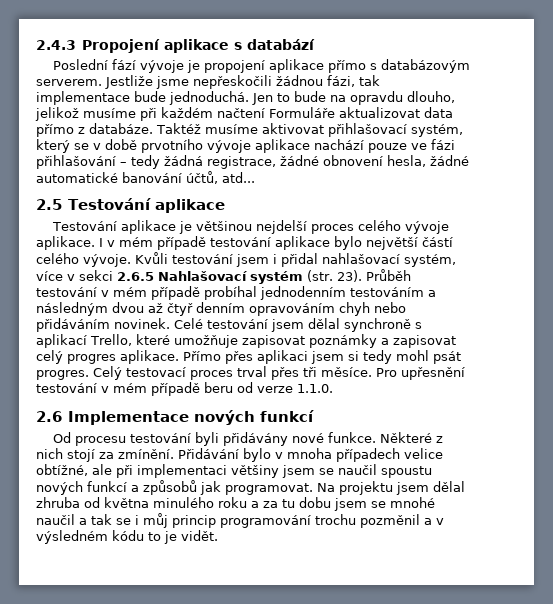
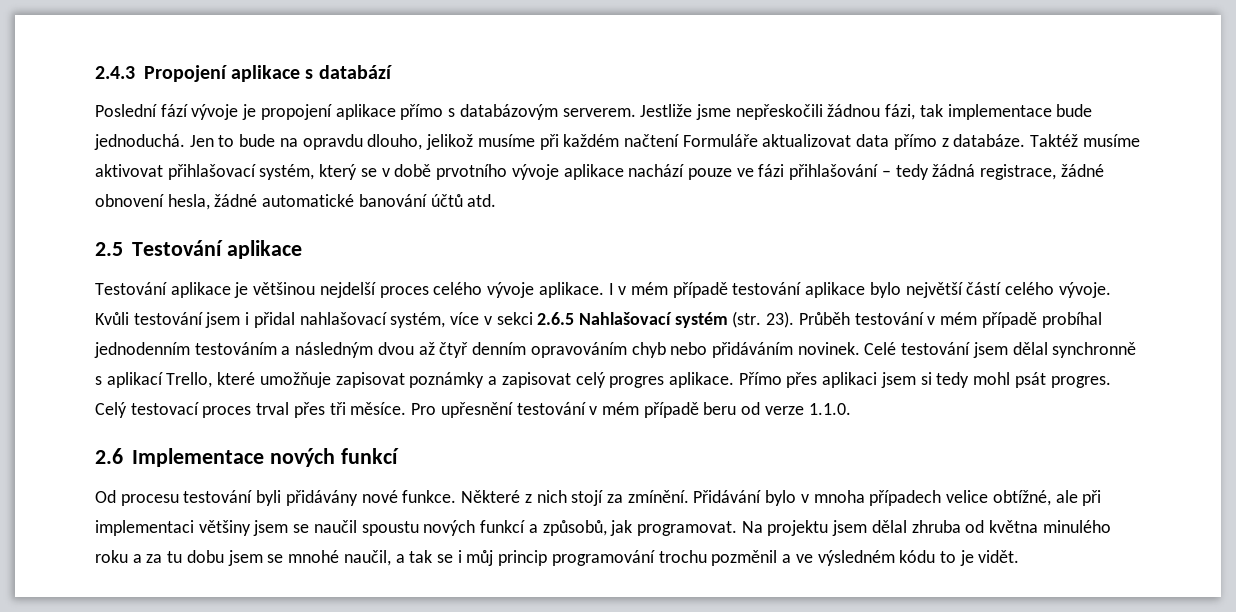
[186,171,255,184] účtů, atd... -> [430,194,497,207] účtů atd.
[339,302,370,316] chyh -> [631,342,666,358] chyb
[344,318,411,332] synchroně -> [1052,342,1137,358] synchronně
[143,480,197,495] způsobů -> [542,520,607,536] způsobů,
[36,514,75,525] naučil -> [343,550,391,566] naučil,
[436,518,444,525] v -> [795,554,813,563] ve

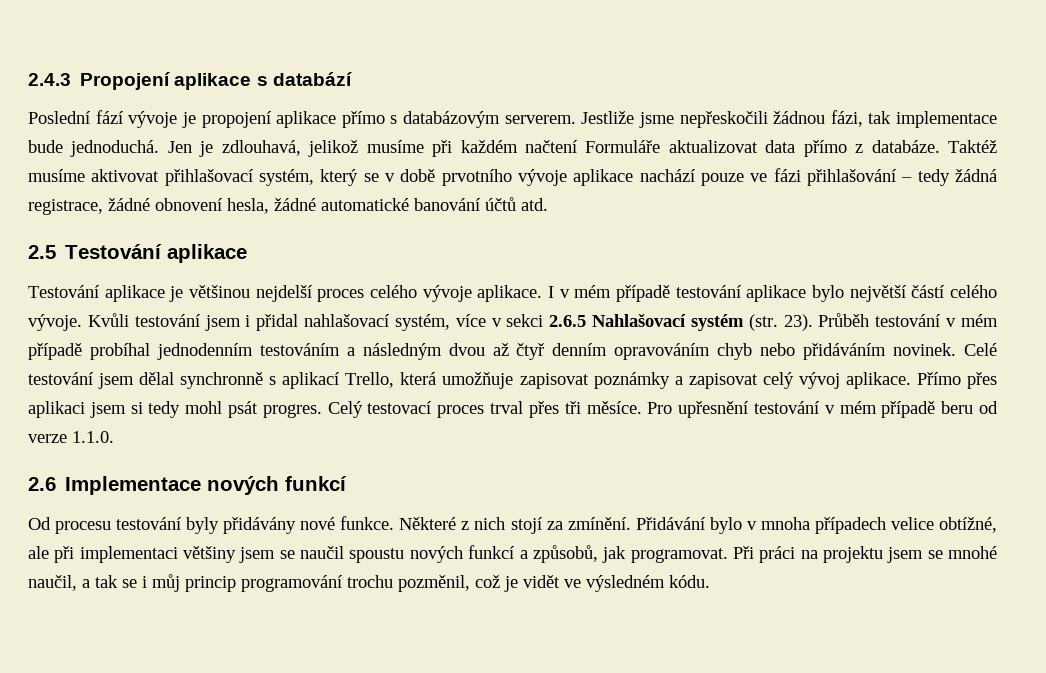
[218,134,423,150] to bude na opravdu dlouho, -> [199,140,301,157] je zdlouhavá,
[217,372,256,385] které -> [400,372,437,385] která
[609,376,665,388] progres -> [798,372,840,389] vývoj
[256,490,282,506] byli -> [186,517,220,534] byly
[741,520,1111,536] [95,550,224,563] Na projektu jsem dělal zhruba od května minulého roku a za tu dobu -> [732,546,883,563] Při práci na projektu
[711,550,1020,566] pozměnil a ve výsledném kódu to je vidět. -> [398,575,710,592] pozměnil, což je vidět ve výsledném kódu.

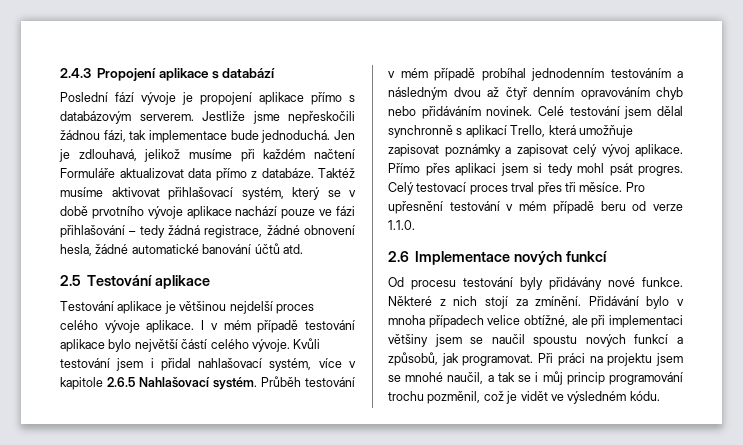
[506,314,544,327] sekci -> [60,377,103,390] kapitole
[690,314,813,331] systém (str. 23). -> [213,377,257,390] systém.

